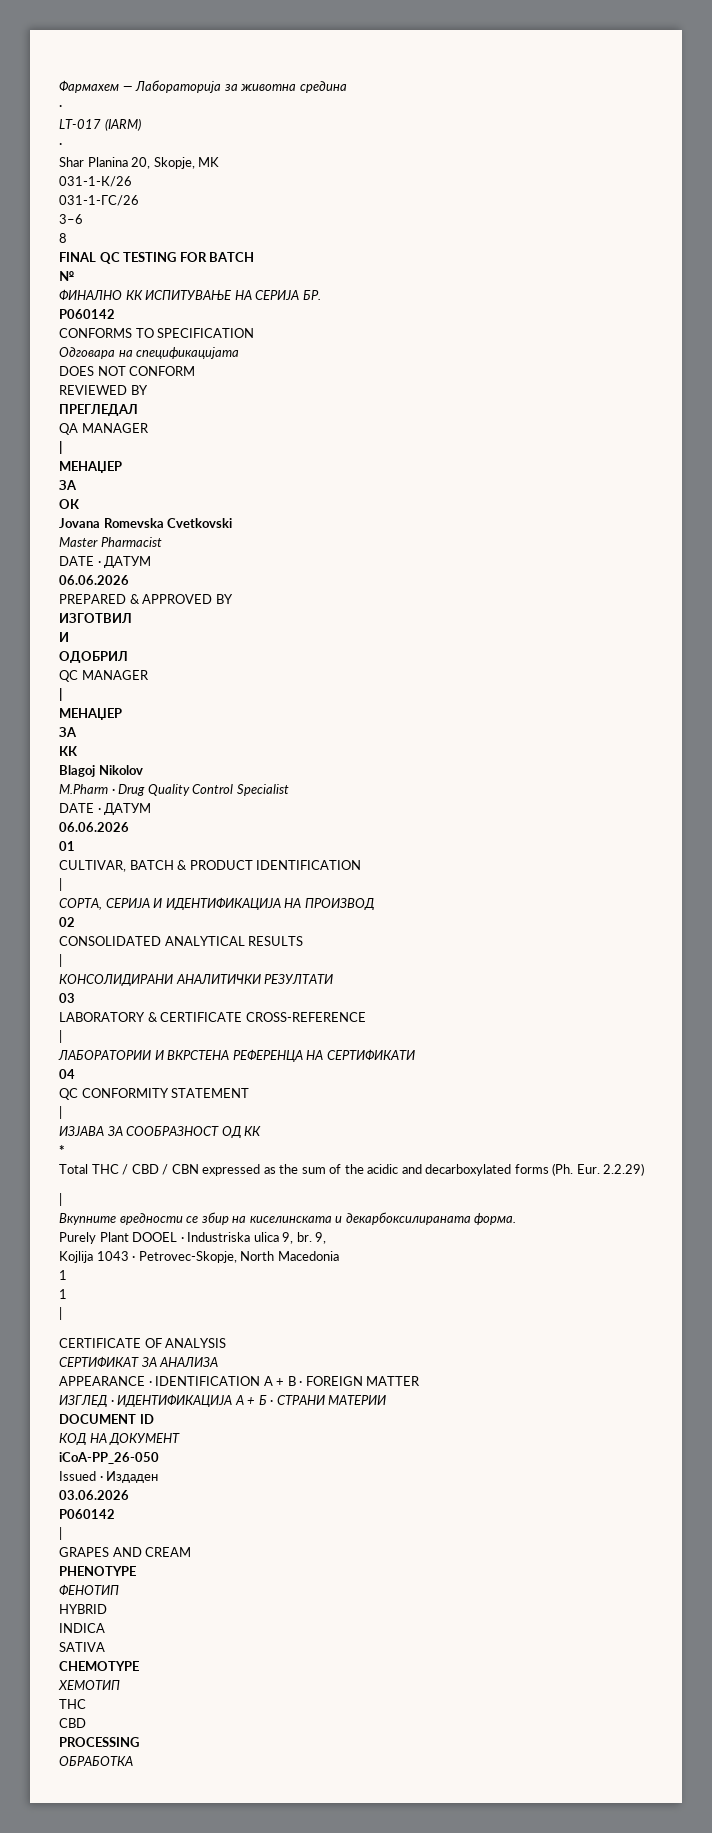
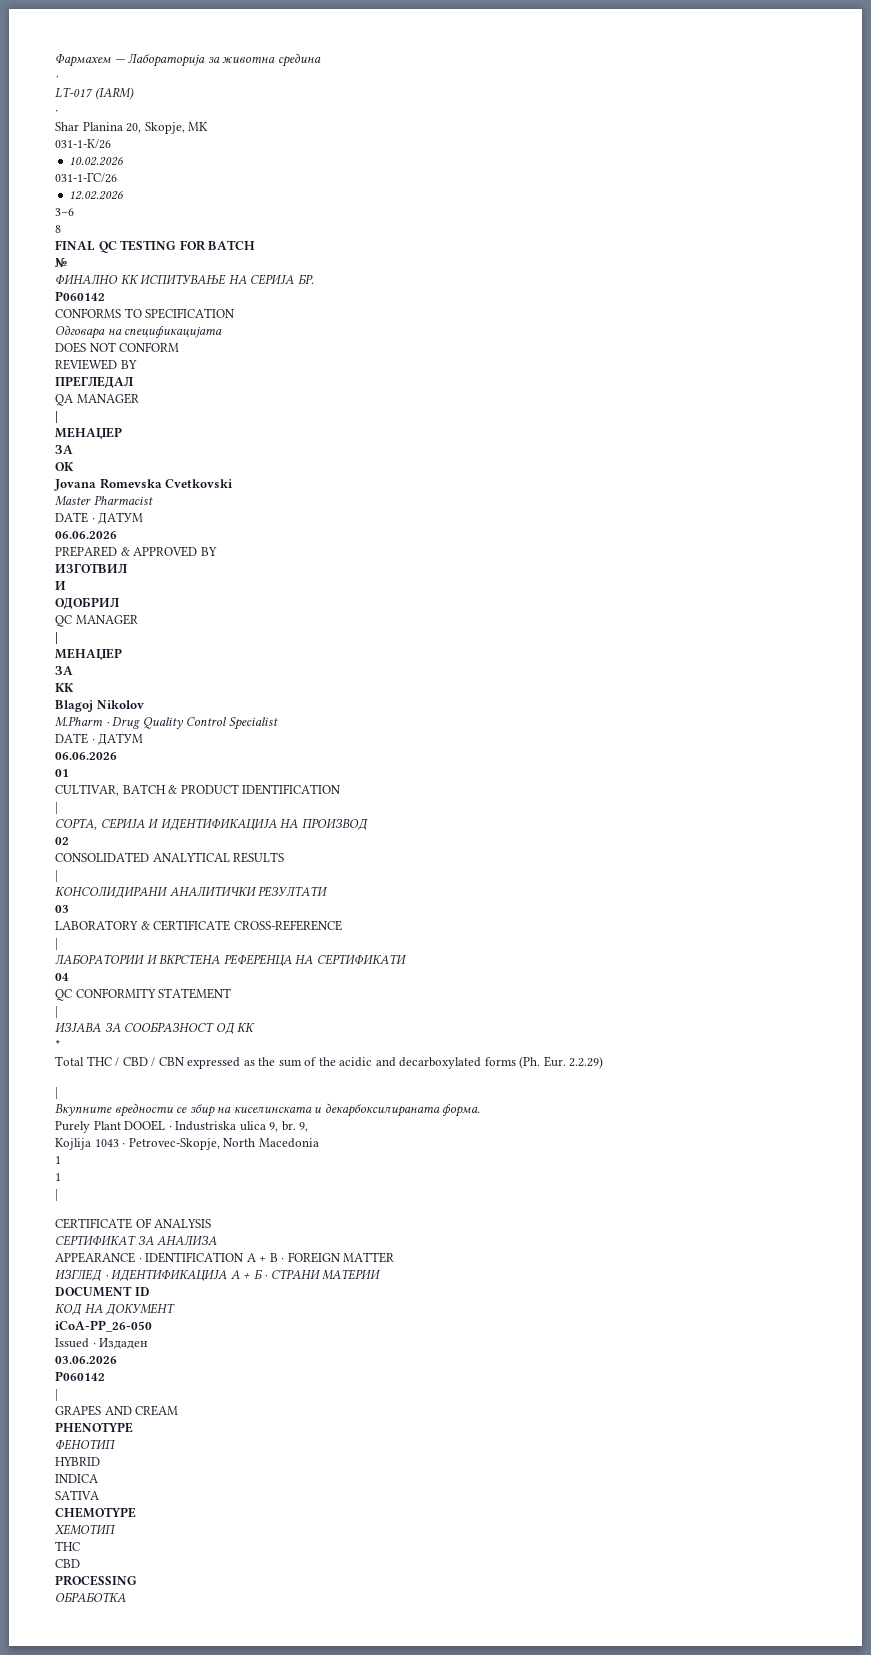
(132, 181) none -> [69,156,125,166] // 10.02.2026
(139, 200) none -> [69,190,125,200] // 12.02.2026

